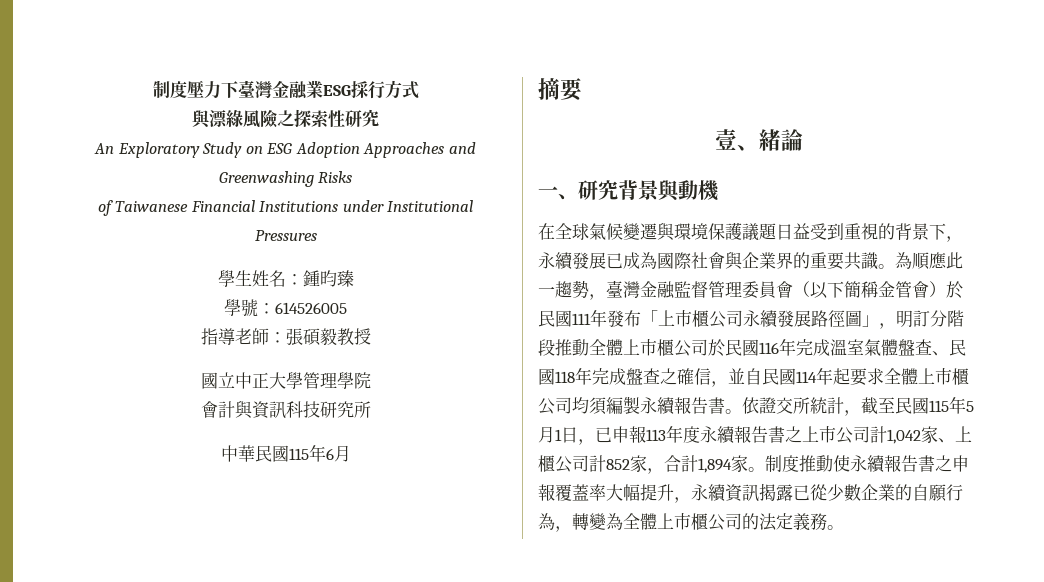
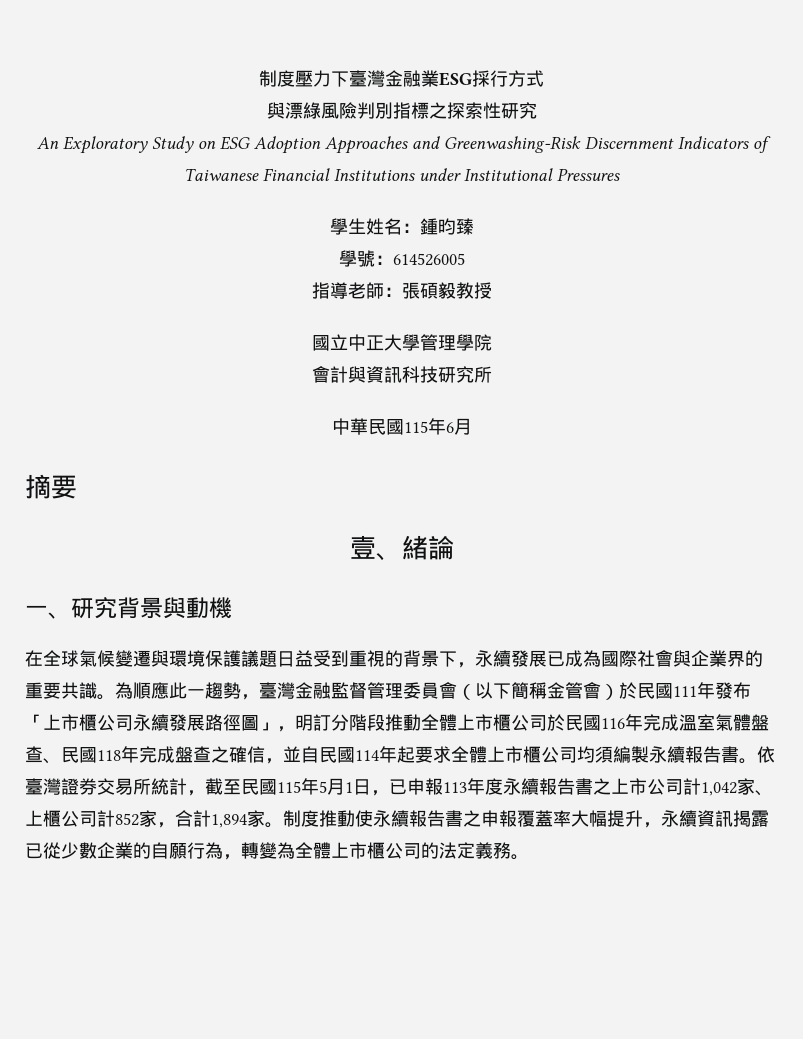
(278, 119) none -> [356,102,429,119] 判別指標
[218,171,353,187] Greenwashing Risks // -> [443,136,749,153] Greenwashing-Risk Discernment Indicators
[759,397,793,414] 證交 -> [25,778,133,795] 臺灣證券交易

